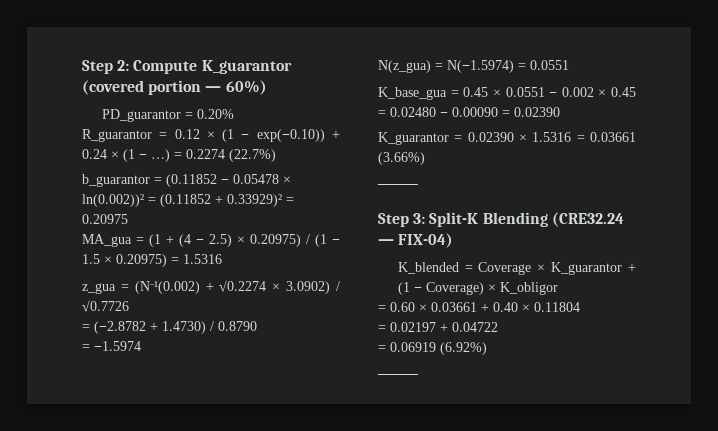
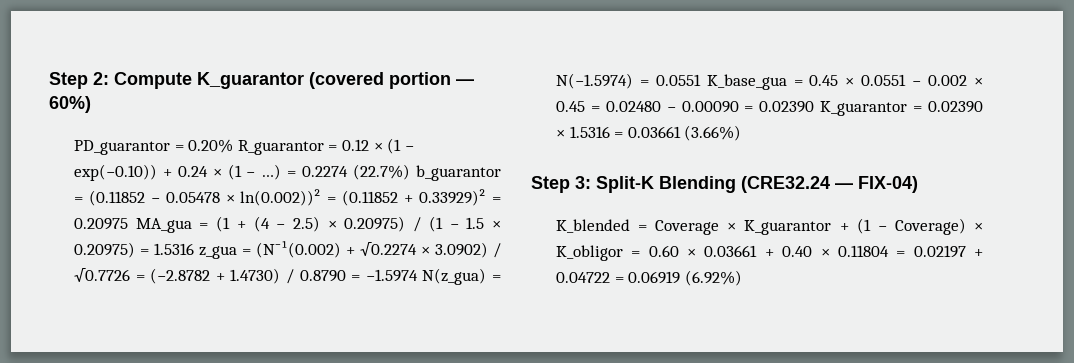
(234, 114) // -> (234, 146) none
(276, 155) // -> (411, 172) none
(128, 219) // -> (128, 224) none
(222, 259) // -> (194, 249) none
(129, 306) // -> (130, 275) none
(257, 326) // -> (346, 276) none
(141, 346) // -> (418, 275) none
(569, 65) // -> (701, 80) none
(560, 112) // -> (815, 107) none
[377,184,418,189] // ──── -> (742, 133) none
(558, 288) // -> (623, 253) none
(580, 307) // -> (889, 251) none
(498, 327) // -> (610, 277) none
[377,374,418,379] // ──── -> (742, 278) none

